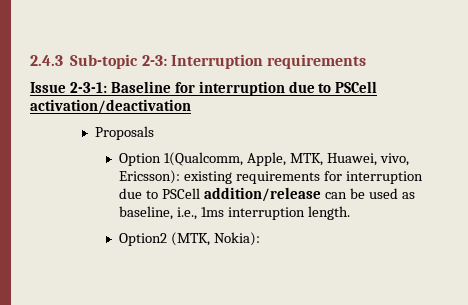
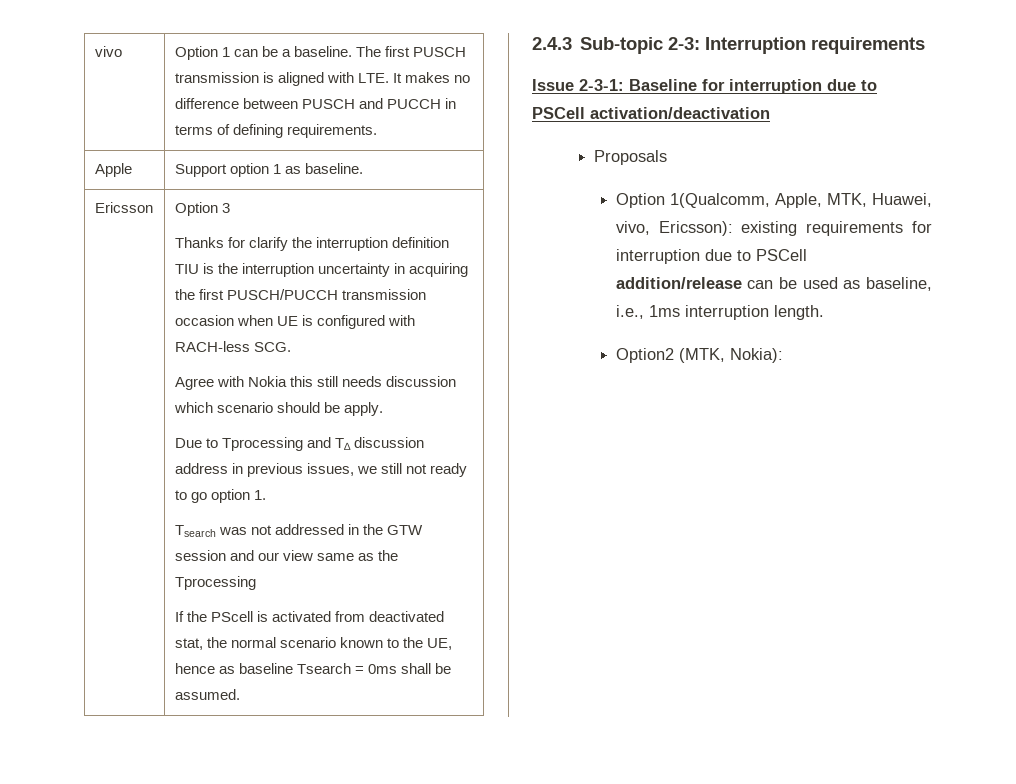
(30, 60) none -> [94,46,122,57] [174,46,466,60] [174,72,470,86] [174,98,456,109] [174,124,377,138] [94,163,132,177] [174,163,363,177] [94,202,153,213] [174,202,230,216] [174,237,449,251] [174,263,468,277] [174,289,426,300] [174,315,415,329] [174,341,291,352] [174,376,456,390] [173,402,383,416] [174,437,424,451] [174,463,467,477] [174,489,266,503] [174,524,423,537] [174,550,398,561] [174,576,256,590] [174,611,444,622] [174,637,452,650] [174,663,451,674] [174,689,240,700] vivo | Option 1 can be a baseline. The first PUSCH transmission is aligned with LTE. It makes no difference between PUSCH and PUCCH in terms of defining requirements. // Apple | Support option 1 as baseline. // Ericsson | Option 3 // Thanks for clarify the interruption definition TIU is the interruption uncertainty in acquiring the first PUSCH/PUCCH transmission occasion when UE is configured with RACH-less SCG. // Agree with Nokia this still needs discussion which scenario should be apply. // Due to Tprocessing and T∆ discussion address in previous issues, we still not ready to go option 1. // Tsearch was not addressed in the GTW session and our view same as the Tprocessing // If the PScell is activated from deactivated stat, the normal scenario known to the UE, hence as baseline Tsearch = 0ms shall be assumed. //

